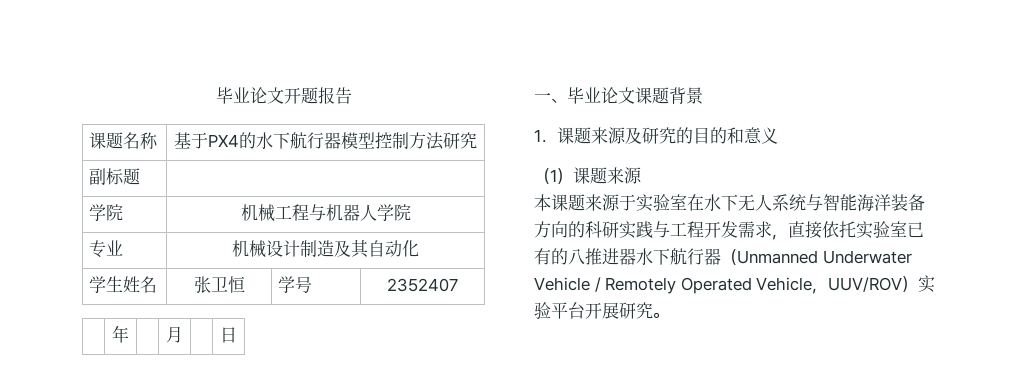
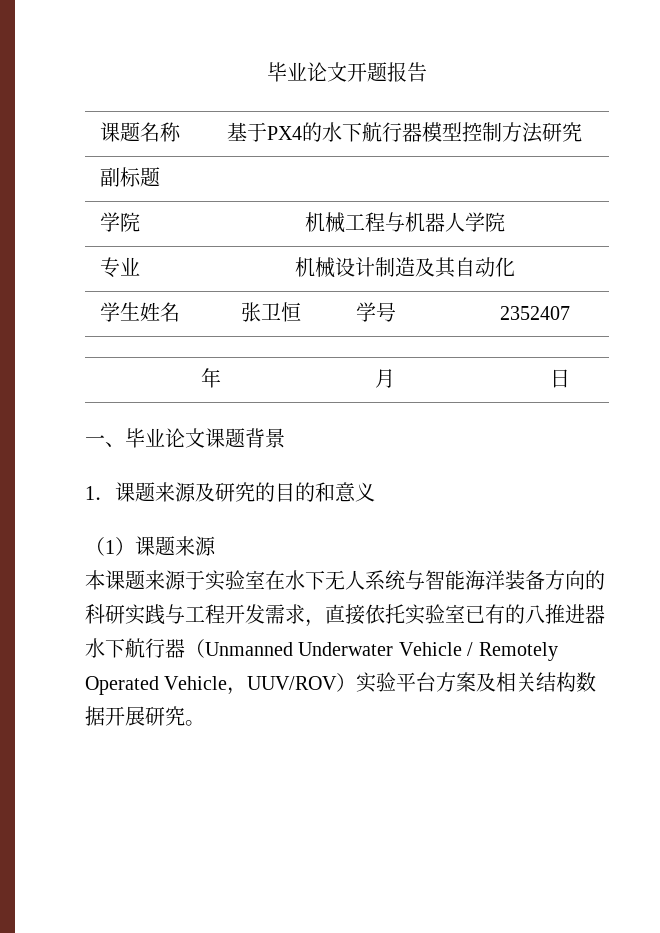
(585, 310) none -> [436,672,597,692] [85,706,105,726] 方案及相关结构数据

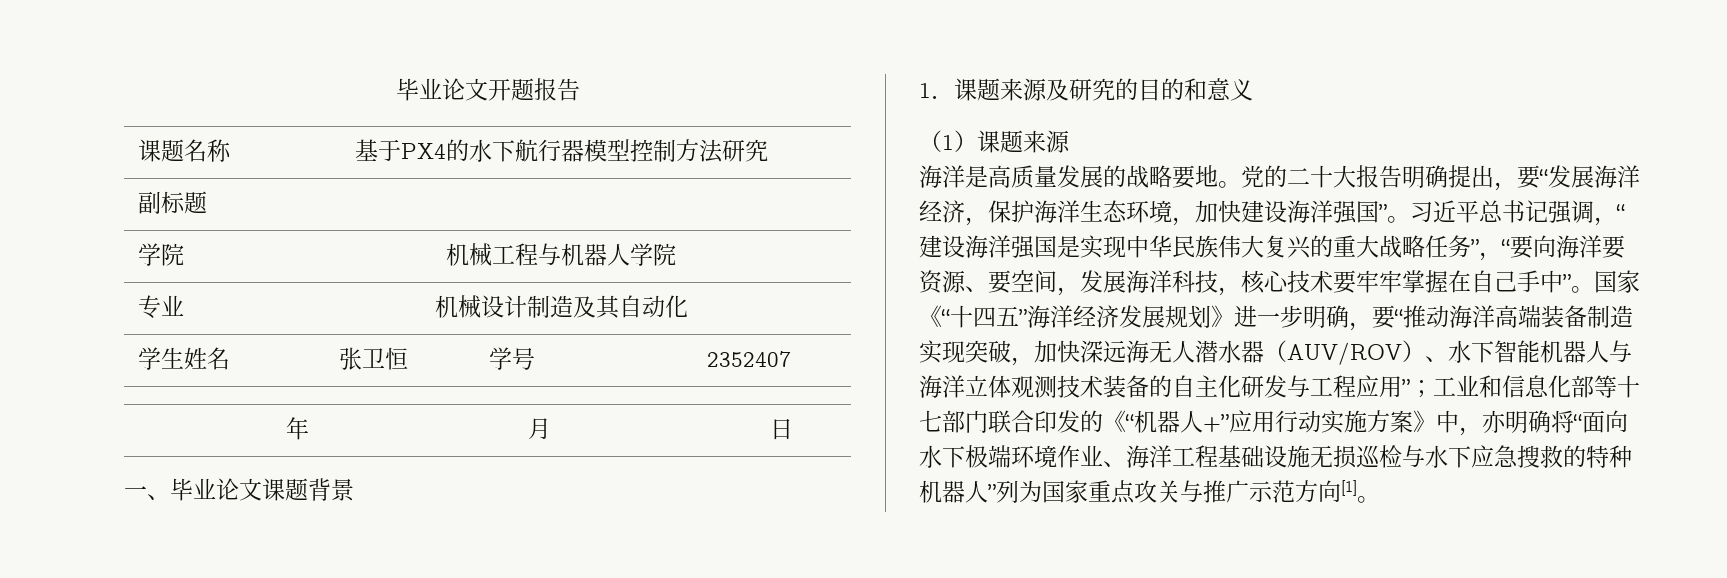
[85,570,605,591] [85,604,605,627] [85,638,558,661] [85,672,597,695] [85,706,185,726] 本课题来源于实验室在水下无人系统与智能海洋装备方向的科研实践与工程开发需求，直接依托实验室已有的八推进器水下航行器（Unmanned Underwater Vehicle / Remotely Operated Vehicle，UUV/ROV）实验平台方案及相关结构数据开展研究 -> [919,165,1640,191] [919,200,1625,226] [919,235,1625,261] [919,270,1640,296] [919,305,1633,331] [919,340,1632,366] [919,375,1640,398] [919,410,1628,436] [919,445,1632,468] [919,480,1357,504] 海洋是高质量发展的战略要地。党的二十大报告明确提出，要“发展海洋经济，保护海洋生态环境，加快建设海洋强国”。习近平总书记强调，“建设海洋强国是实现中华民族伟大复兴的重大战略任务”，“要向海洋要资源、要空间，发展海洋科技，核心技术要牢牢掌握在自己手中”。国家《“十四五”海洋经济发展规划》进一步明确，要“推动海洋高端装备制造实现突破，加快深远海无人潜水器（AUV/ROV）、水下智能机器人与海洋立体观测技术装备的自主化研发与工程应用”；工业和信息化部等十七部门联合印发的《“机器人+”应用行动实施方案》中，亦明确将“面向水下极端环境作业、海洋工程基础设施无损巡检与水下应急搜救的特种机器人”列为国家重点攻关与推广示范方向[1]

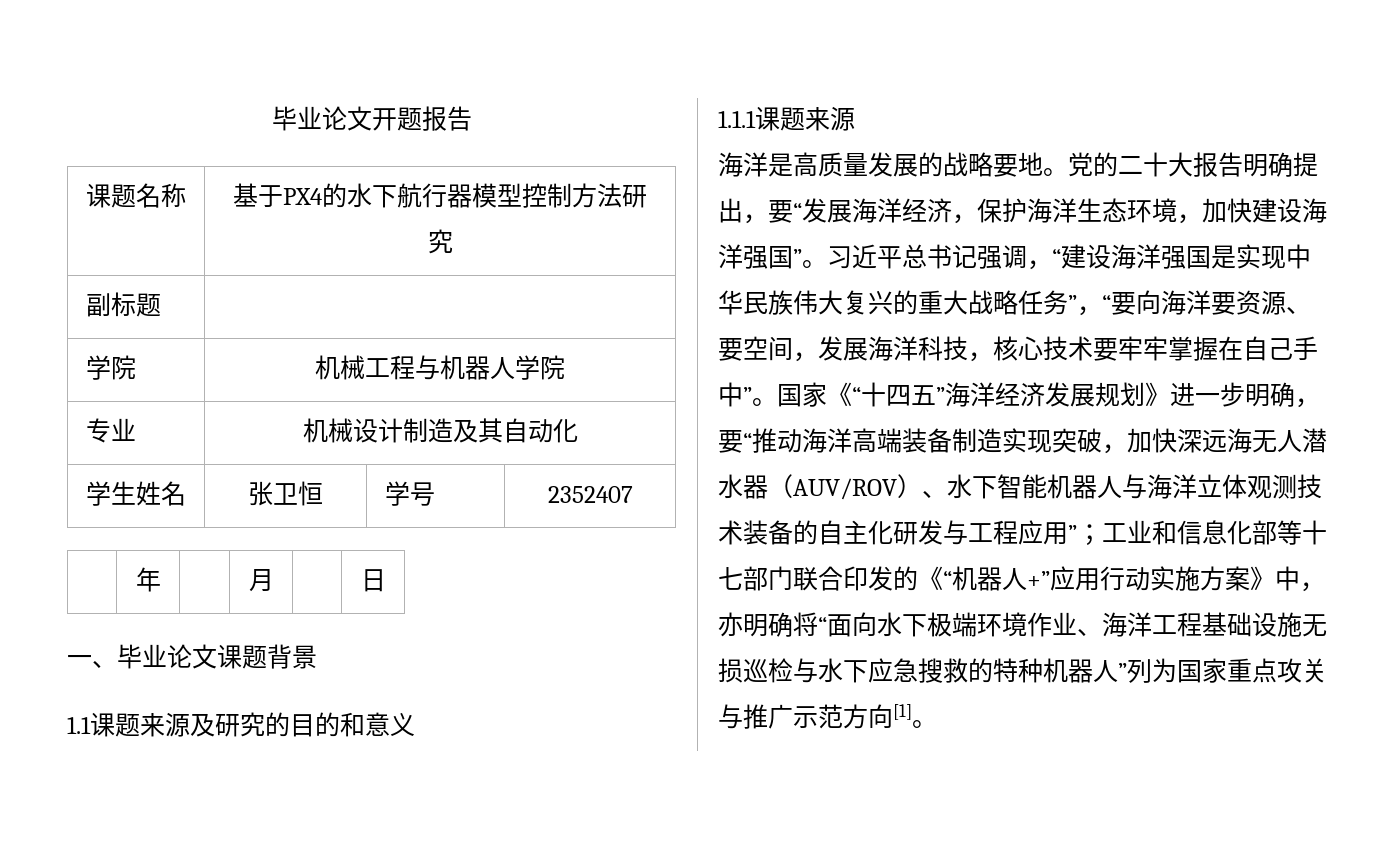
[919,83,954,99] 1． -> [67,717,91,734] 1.1
[919,130,977,152] （1） -> [718,111,756,128] 1.1.1

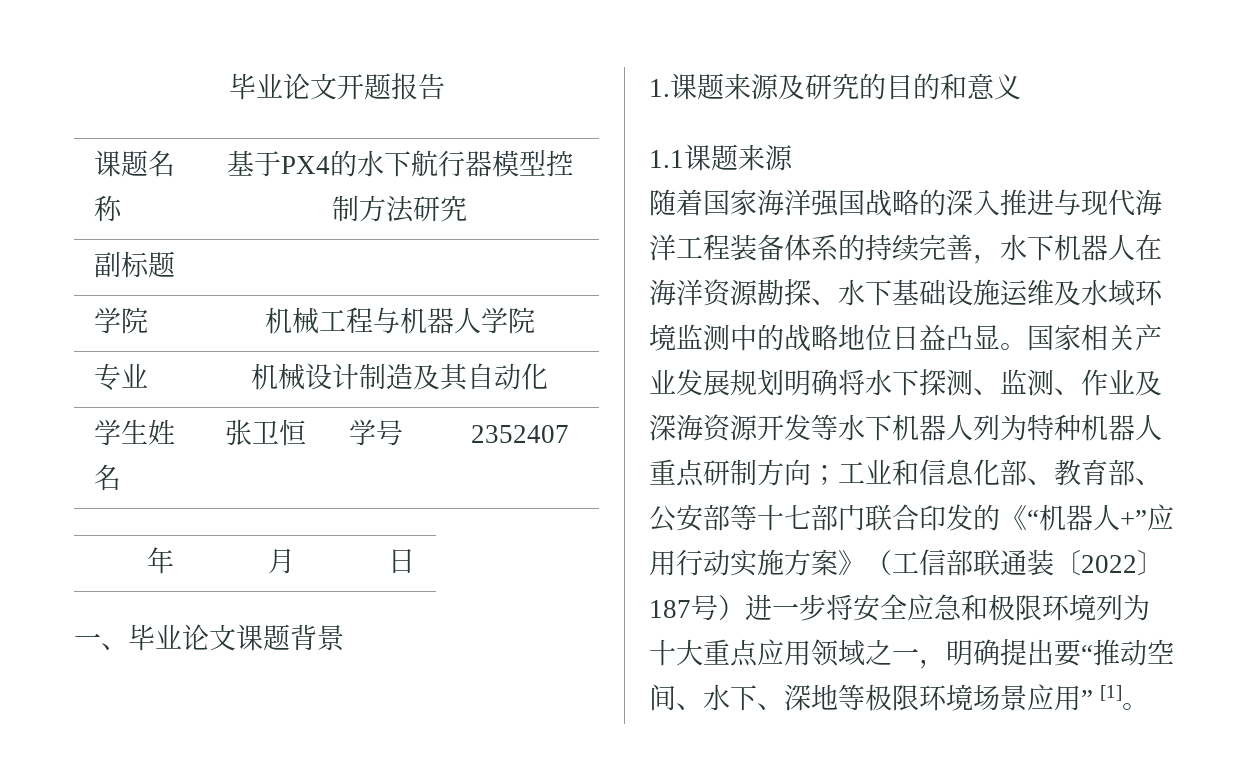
[67,717,91,734] 1.1 -> [649,79,670,97] 1.
[718,111,756,128] 1.1.1 -> [649,150,684,168] 1.1
[718,152,1318,177] [718,198,1327,224] [718,244,1311,270] [718,290,1311,316] [718,336,1318,362] [718,382,1320,408] [718,428,1327,454] [718,474,1322,500] [718,520,1252,546] 海洋是高质量发展的战略要地。党的二十大报告明确提出，要“发展海洋经济，保护海洋生态环境，加快建设海洋强国”。习近平总书记强调，“建设海洋强国是实现中华民族伟大复兴的重大战略任务”，“要向海洋要资源、要空间，发展海洋科技，核心技术要牢牢掌握在自己手中”。国家《“十四五”海洋经济发展规划》进一步明确，要“推动海洋高端装备制造实现突破，加快深远海无人潜水器（AUV/ROV）、水下智能机器人与海洋立体观测技术装备的自主化研发与工程应用”；工业和信息化 -> [649,189,1162,217] [649,234,1162,264] [649,279,1163,307] [649,324,1162,352] [649,369,1162,396] [649,414,1162,442] [649,459,1162,487] [649,504,703,532] 随着国家海洋强国战略的深入推进与现代海洋工程装备体系的持续完善，水下机器人在海洋资源勘探、水下基础设施运维及水域环境监测中的战略地位日益凸显。国家相关产业发展规划明确将水下探测、监测、作业及深海资源开发等水下机器人列为特种机器人重点研制方向；工业和信息化部、教育部、公安
[1275,566,1325,592] [718,612,1327,637] [718,658,1327,683] [718,704,893,729] 中，亦明确将“面向水下极端环境作业、海洋工程基础设施无损巡检与水下应急搜救的特种机器人”列为国家重点攻关与推广示范方向 -> [865,549,1164,576] [649,594,1150,622] [649,639,1174,669] [649,684,1093,711] （工信部联通装〔2022〕187号）进一步将安全应急和极限环境列为十大重点应用领域之一，明确提出要“推动空间、水下、深地等极限环境场景应用”

